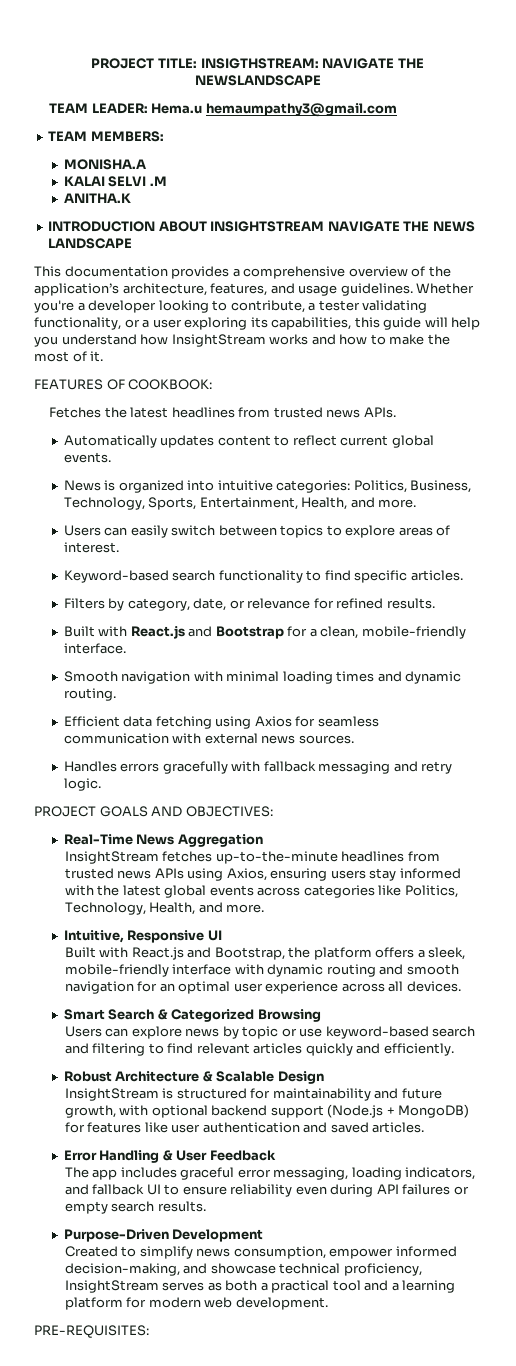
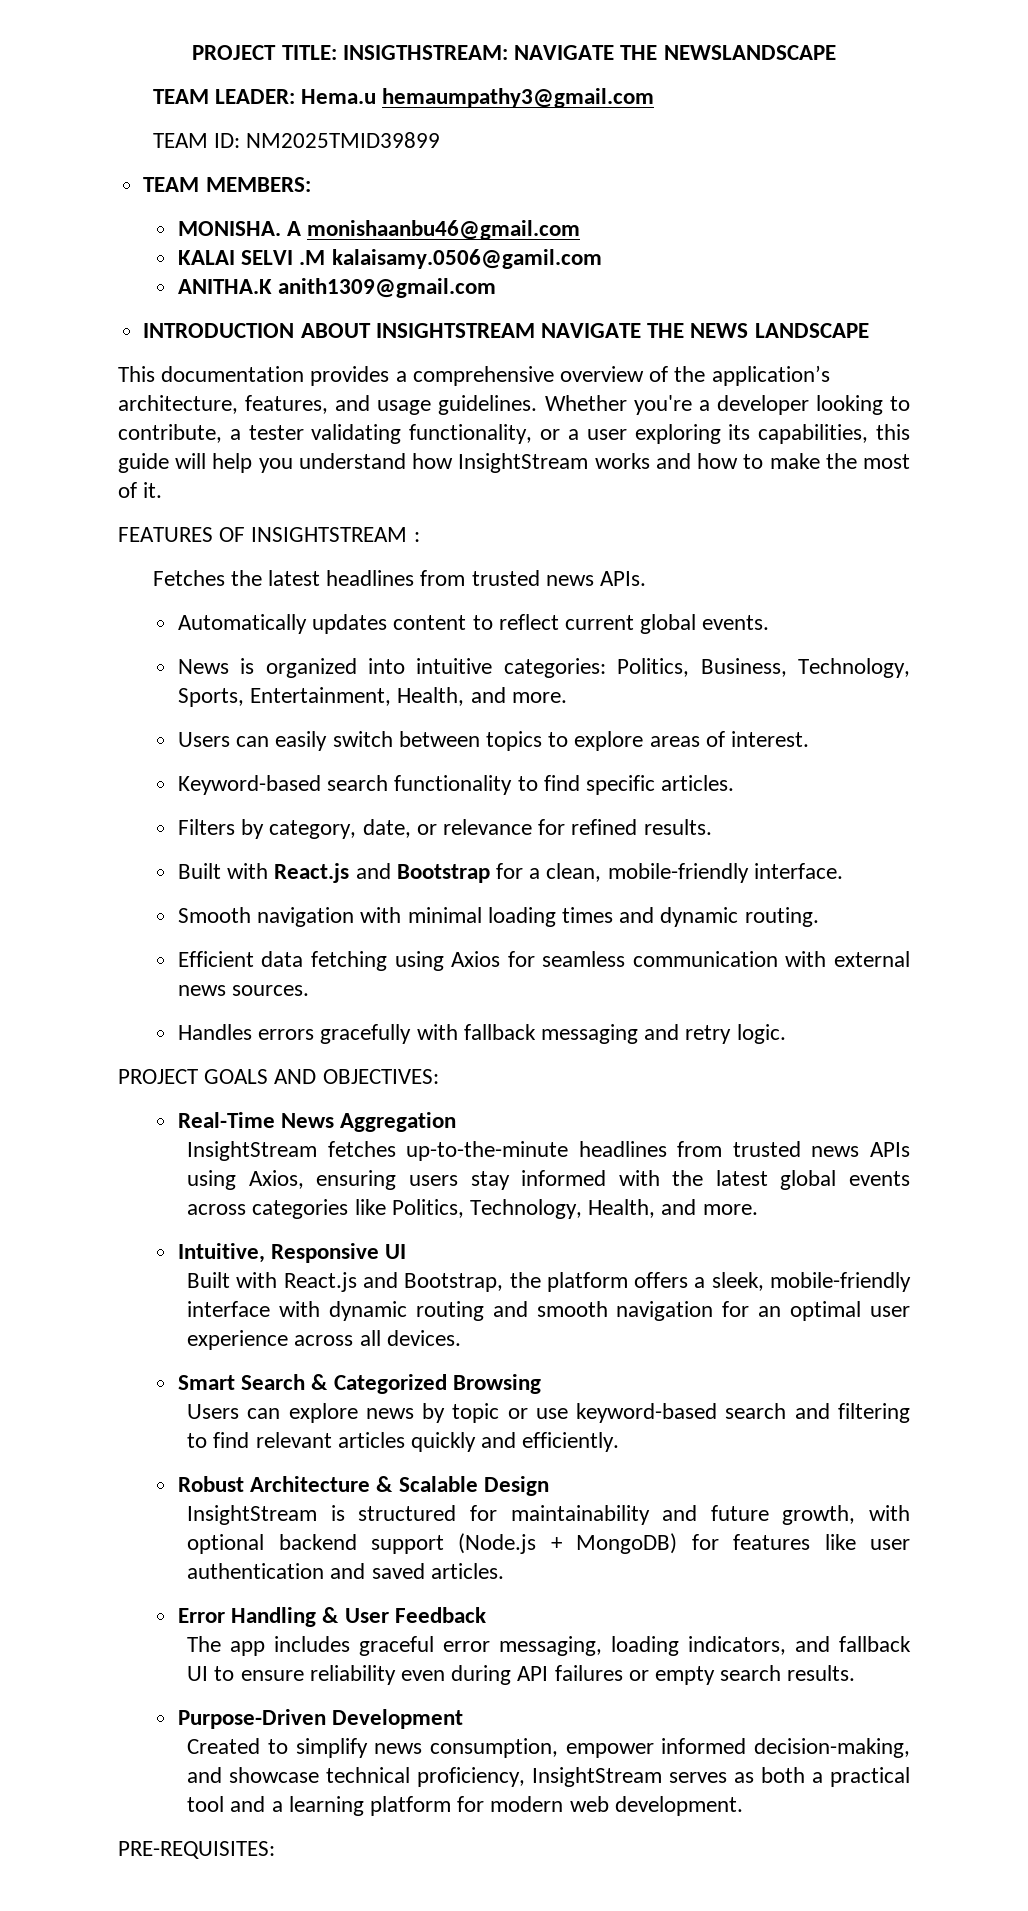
(397, 110) none -> [152,132,441,148] // TEAM ID: NM2025TMID39899
[63,159,146,170] MONISHA.A -> [177,220,581,240] MONISHA. A monishaanbu46@gmail.com
(167, 181) none -> [331,249,602,269] kalaisamy.0506@gamil.com
(131, 198) none -> [278,278,497,298] anith1309@gmail.com
[128,379,213,390] COOKBOOK: -> [251,527,420,542] INSIGHTSTREAM :

